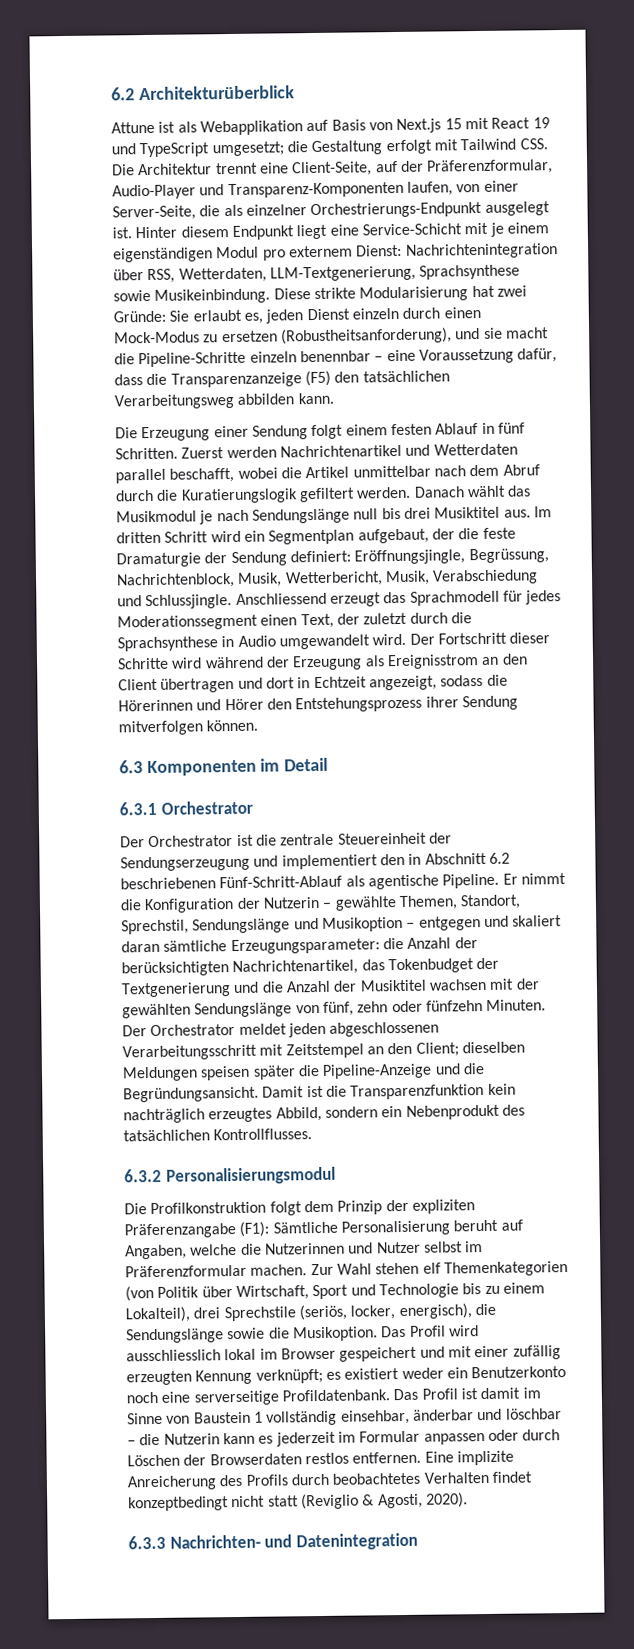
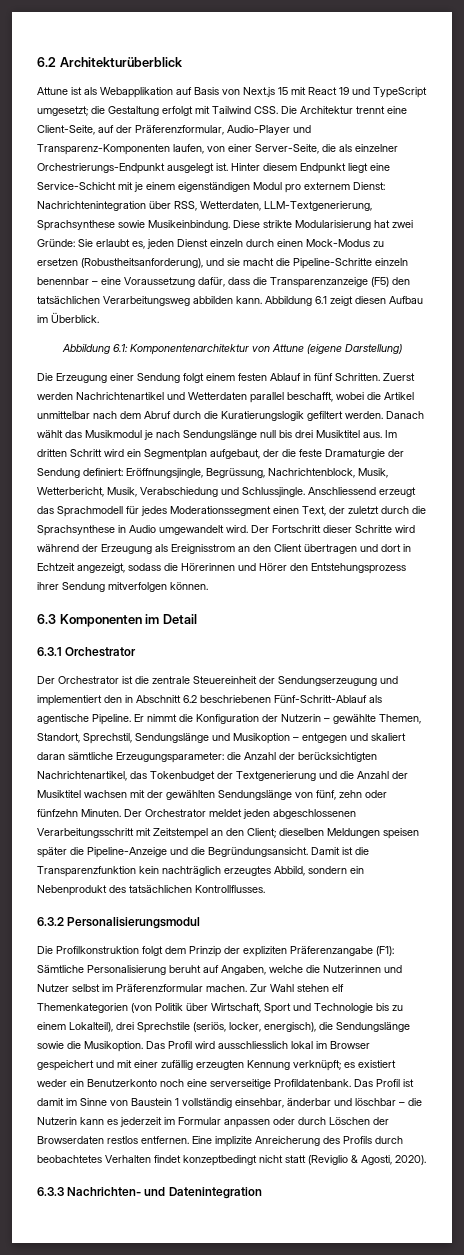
(334, 398) none -> [265,296,423,306] [37,312,99,323] [61,344,402,355] Abbildung 6.1 zeigt diesen Aufbau im Überblick. // Abbildung 6.1: Komponentenarchitektur von Attune (eigene Darstellung)

